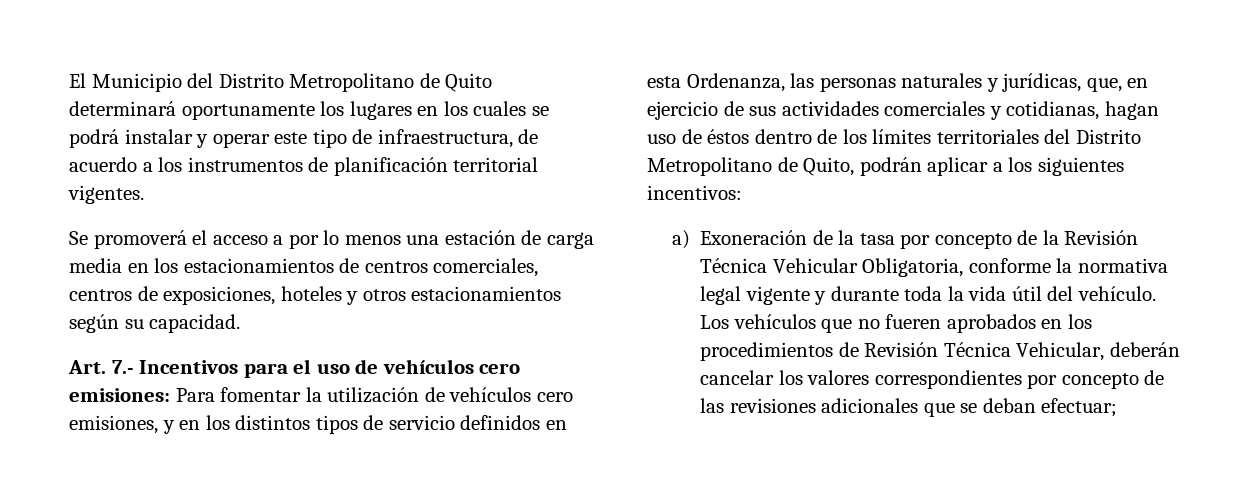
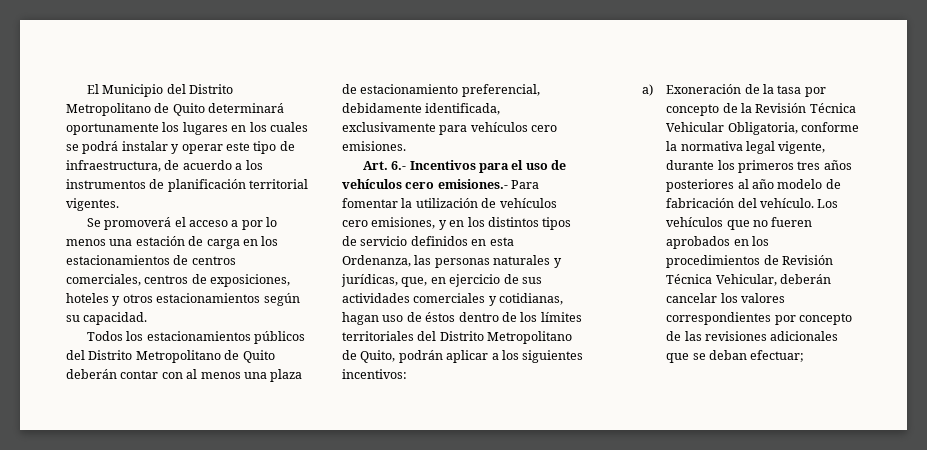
[69,258,122,273] media -> (240, 244) none
(241, 323) none -> [86,331,305,344] [66,350,275,363] [66,369,303,382] [342,84,540,97] [342,103,501,115] [342,122,558,135] [342,141,406,151] // Todos los estacionamientos públicos del Distrito Metropolitano de Quito deberán contar con al menos una plaza de estacionamiento preferencial, debidamente identificada, exclusivamente para vehículos cero emisiones.
[111,360,134,374] 7.- -> [391,161,407,170] 6.-
[69,388,170,402] emisiones: -> [437,179,508,189] emisiones.-
[745,286,1042,305] vigente y durante toda la vida útil -> [778,141,826,154] [666,160,852,173] [666,179,841,192] [666,198,735,208] vigente, durante los primeros tres años posteriores al año modelo de fabricación

